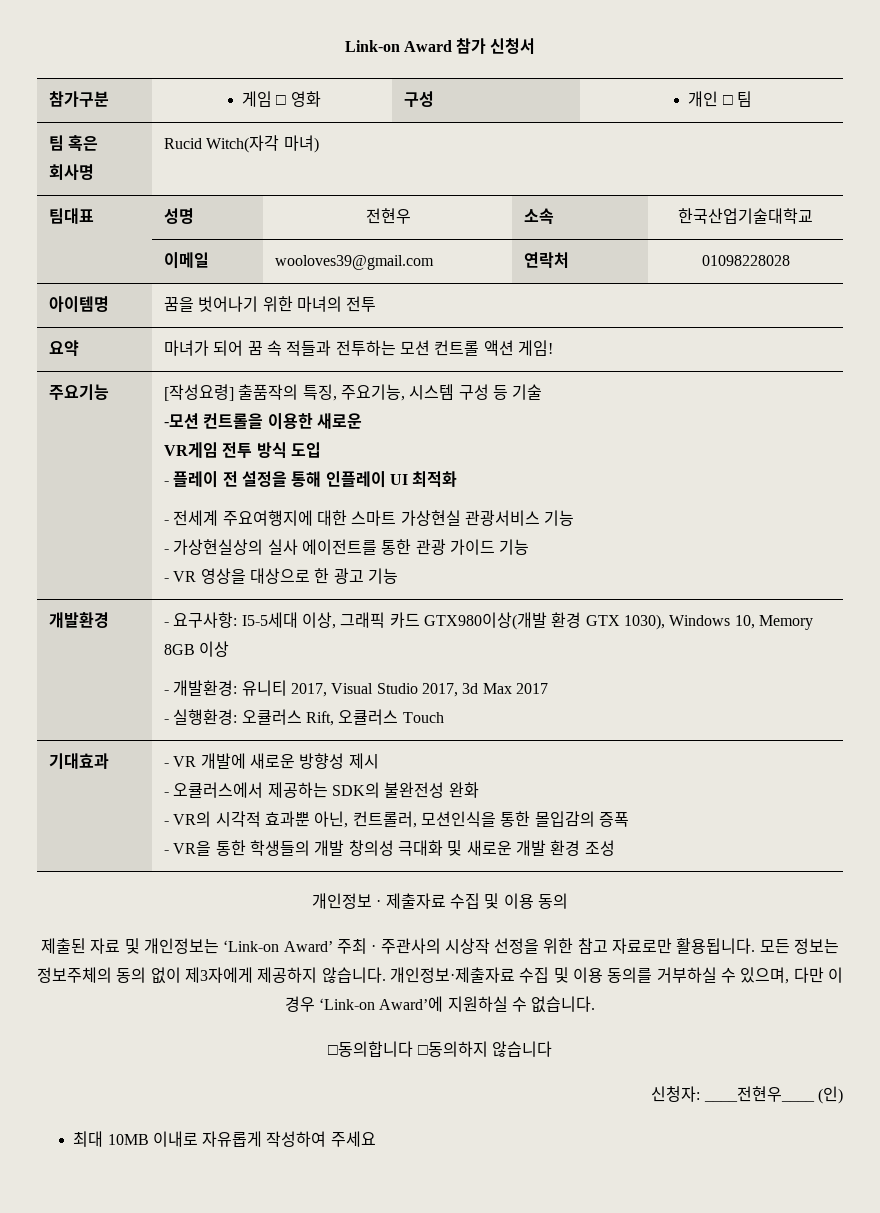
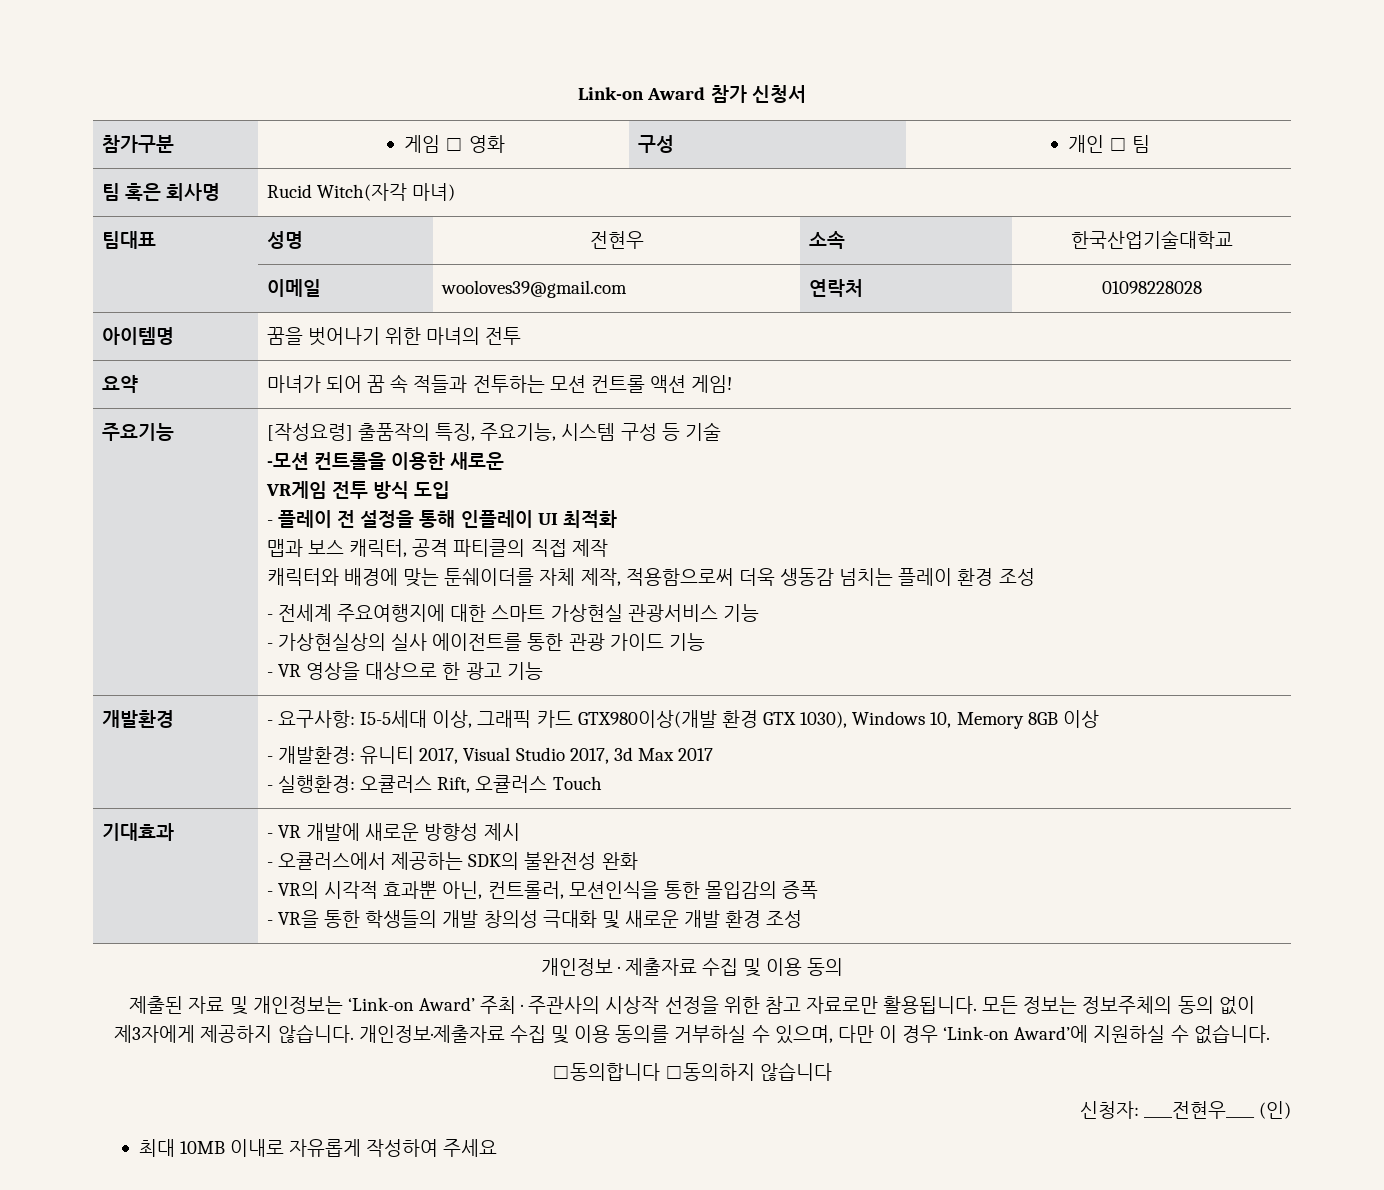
(458, 479) none -> [266,539,608,557] [266,568,1035,587] // 맵과 보스 캐릭터, 공격 파티클의 직접 제작 // 캐릭터와 배경에 맞는 툰쉐이더를 자체 제작, 적용함으로써 더욱 생동감 넘치는 플레이 환경 조성

